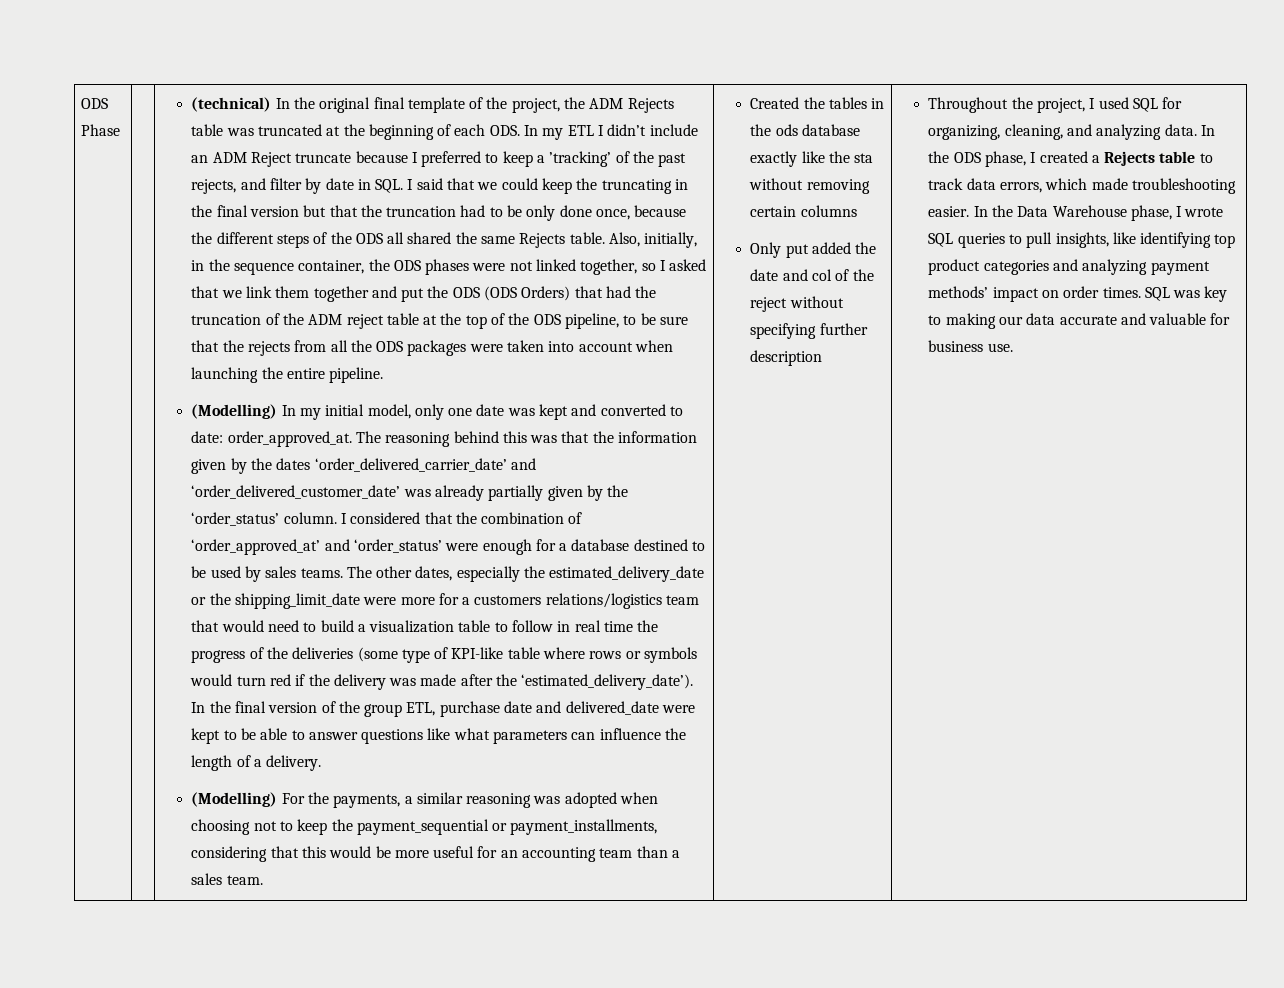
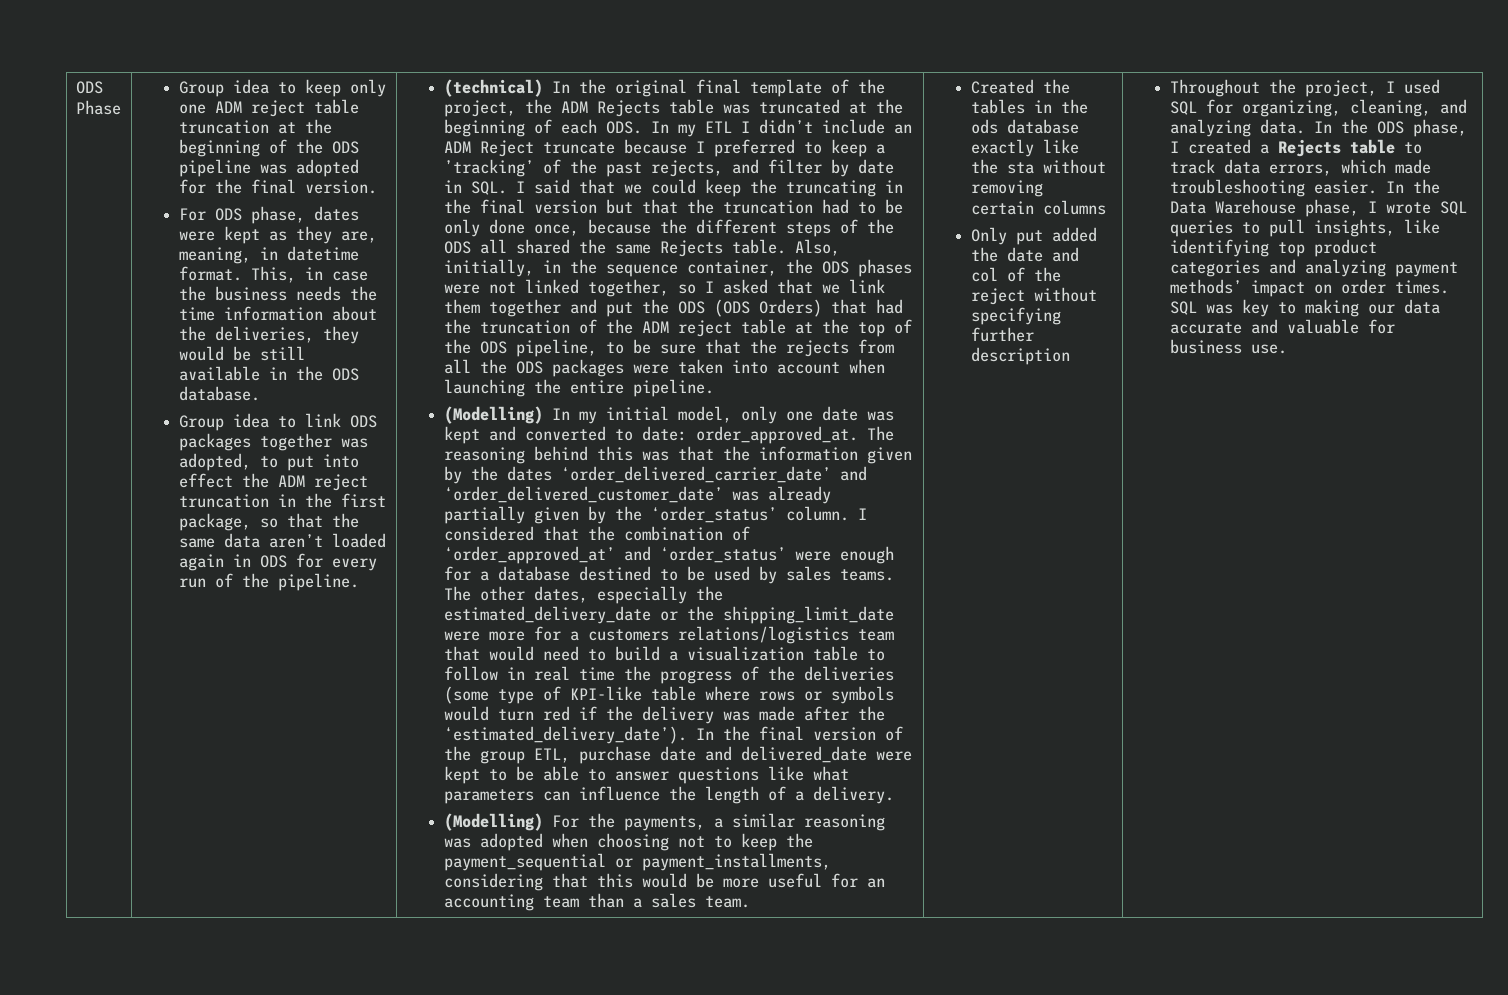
(121, 130) none -> [178,79,386,97] [178,99,359,117] [178,119,332,134] [178,139,359,157] [178,159,359,177] [178,179,377,194] [178,206,359,224] [178,226,377,244] [178,246,359,264] [178,266,368,283] [178,286,377,301] [178,306,377,321] [178,326,359,344] [178,346,305,361] [178,366,359,381] [178,386,260,401] [178,413,377,431] [178,433,368,451] [178,453,359,471] [178,473,368,491] [178,493,386,508] [178,513,359,531] [178,533,386,548] [178,553,377,571] [178,573,359,591] Group idea to keep only one ADM reject table truncation at the beginning of the ODS pipeline was adopted for the final version. // For ODS phase, dates were kept as they are, meaning, in datetime format. This, in case the business needs the time information about the deliveries, they would be still available in the ODS database. // Group idea to link ODS packages together was adopted, to put into effect the ADM reject truncation in the first package, so that the same data aren’t loaded again in ODS for every run of the pipeline.

